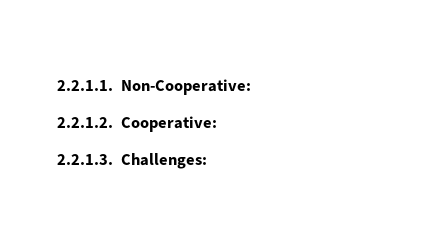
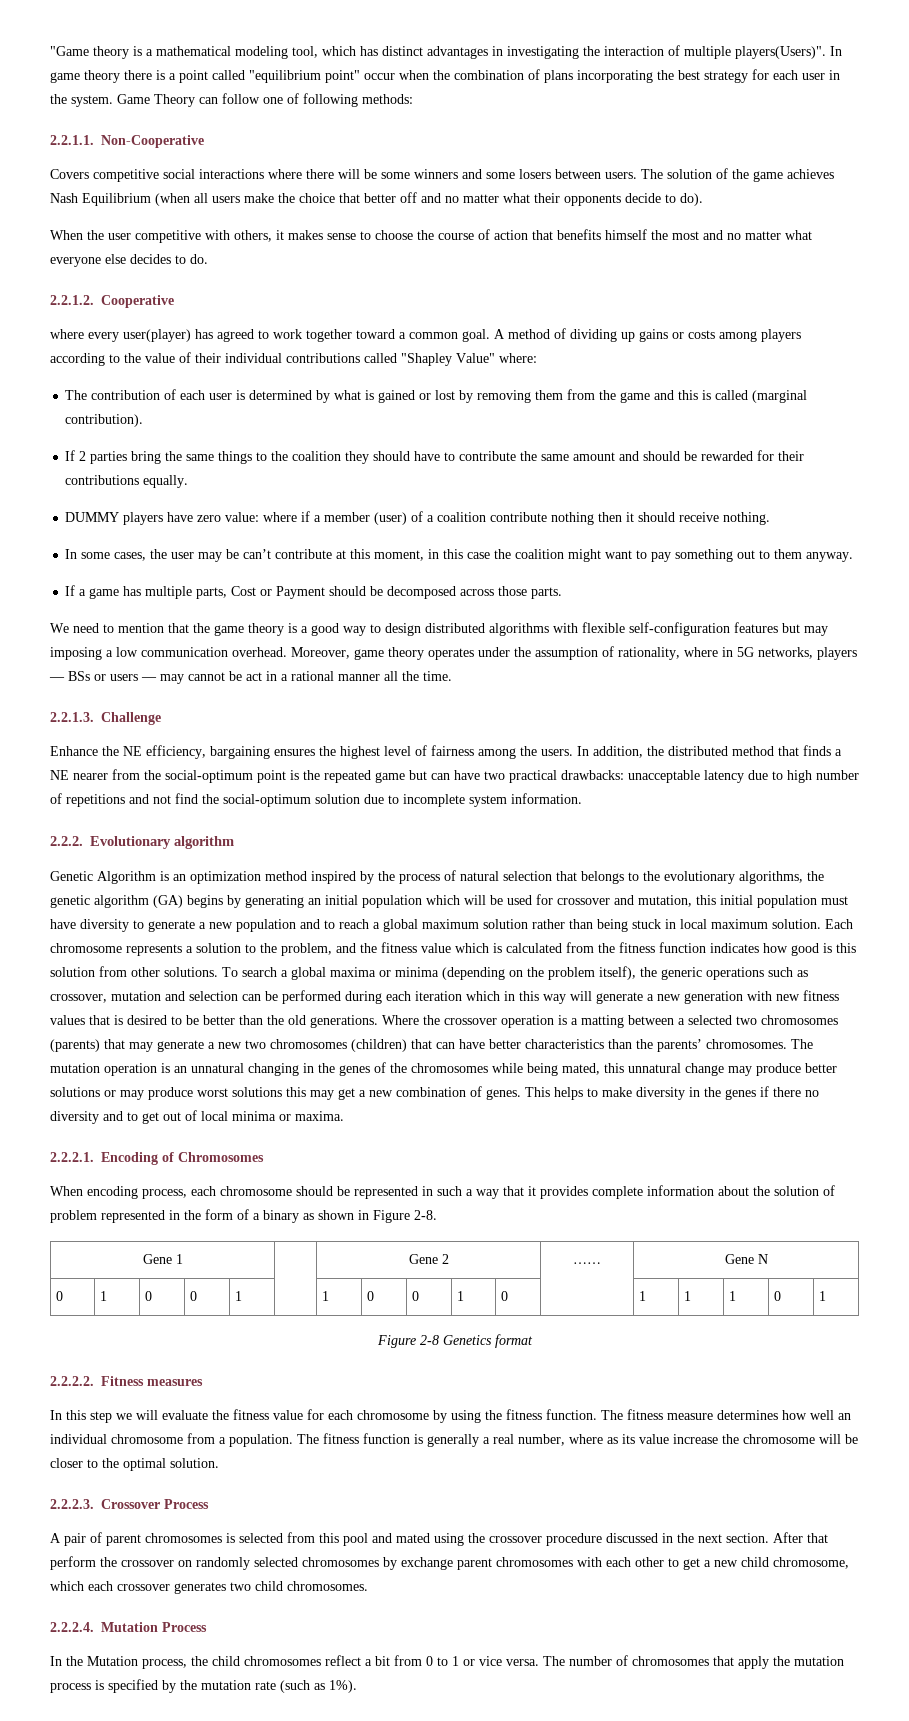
[57,79,252,95] [57,116,218,132] [57,153,208,169] 2.2.1.1. Non-Cooperative: // 2.2.1.2. Cooperative: // 2.2.1.3. Challenges: -> [50,45,842,59] [50,69,840,83] [50,93,413,107] [50,135,204,148] [50,168,834,182] [50,192,703,206] [50,229,812,243] [50,254,208,267] [50,295,174,308] [50,328,801,342] [50,352,537,366] [65,389,808,403] [65,414,144,427] [65,450,805,464] [65,475,189,488] [65,511,771,525] [65,549,854,562] [65,585,563,599] [50,622,828,636] [50,646,857,660] [49,671,452,684] [50,712,161,725] [50,745,842,759] [50,769,859,783] [50,793,582,807] [50,836,234,849] [50,870,824,884] [50,894,848,908] [50,919,853,932] [50,942,856,956] [50,966,808,980] [50,990,839,1004] [50,1015,838,1028] [50,1039,813,1052] [50,1062,837,1076] [50,1086,819,1100] [50,1110,344,1124] [50,1152,264,1165] [50,1185,835,1199] [50,1209,437,1223] [142,1254,183,1264] [408,1254,449,1264] [573,1262,601,1264] [724,1254,768,1264] [55,1291,63,1301] [99,1291,107,1301] [144,1291,152,1301] [189,1291,197,1301] [234,1291,242,1301] [321,1291,329,1301] [366,1291,374,1301] [411,1291,419,1301] [456,1291,464,1301] [500,1291,508,1301] [638,1291,646,1301] [683,1291,691,1301] [728,1291,736,1301] [773,1291,781,1301] [818,1291,826,1301] [376,1334,533,1348] [50,1376,203,1386] [50,1409,851,1423] [50,1433,858,1447] [50,1458,219,1471] [50,1499,209,1509] [50,1532,828,1546] [50,1556,849,1570] [50,1581,368,1594] [50,1622,207,1632] [50,1655,844,1669] [50,1679,357,1693] "Game theory is a mathematical modeling tool, which has distinct advantages in investigating the interaction of multiple players(Users)". In game theory there is a point called "equilibrium point" occur when the combination of plans incorporating the best strategy for each user in the system. Game Theory can follow one of following methods: // 2.2.1.1. Non-Cooperative // Covers competitive social interactions where there will be some winners and some losers between users. The solution of the game achieves Nash Equilibrium (when all users make the choice that better off and no matter what their opponents decide to do). // When the user competitive with others, it makes sense to choose the course of action that benefits himself the most and no matter what everyone else decides to do. // 2.2.1.2. Cooperative // where every user(player) has agreed to work together toward a common goal. A method of dividing up gains or costs among players according to the value of their individual contributions called "Shapley Value" where: // The contribution of each user is determined by what is gained or lost by removing them from the game and this is called (marginal contribution). // If 2 parties bring the same things to the coalition they should have to contribute the same amount and should be rewarded for their contributions equally. // DUMMY players have zero value: where if a member (user) of a coalition contribute nothing then it should receive nothing. // In some cases, the user may be can’t contribute at this moment, in this case the coalition might want to pay something out to them anyway. // If a game has multiple parts, Cost or Payment should be decomposed across those parts. // We need to mention that the game theory is a good way to design distributed algorithms with flexible self-configuration features but may imposing a low communication overhead. Moreover, game theory operates under the assumption of rationality, where in 5G networks, players — BSs or users — may cannot be act in a rational manner all the time. // 2.2.1.3. Challenge // Enhance the NE efficiency, bargaining ensures the highest level of fairness among the users. In addition, the distributed method that finds a NE nearer from the social-optimum point is the repeated game but can have two practical drawbacks: unacceptable latency due to high number of repetitions and not find the social-optimum solution due to incomplete system information. // 2.2.2. Evolutionary algorithm // Genetic Algorithm is an optimization method inspired by the process of natural selection that belongs to the evolutionary algorithms, the genetic algorithm (GA) begins by generating an initial population which will be used for crossover and mutation, this initial population must have diversity to generate a new population and to reach a global maximum solution rather than being stuck in local maximum solution. Each chromosome represents a solution to the problem, and the fitness value which is calculated from the fitness function indicates how good is this solution from other solutions. To search a global maxima or minima (depending on the problem itself), the generic operations such as crossover, mutation and selection can be performed during each iteration which in this way will generate a new generation with new fitness values that is desired to be better than the old generations. Where the crossover operation is a matting between a selected two chromosomes (parents) that may generate a new two chromosomes (children) that can have better characteristics than the parents’ chromosomes. The mutation operation is an unnatural changing in the genes of the chromosomes while being mated, this unnatural change may produce better solutions or may produce worst solutions this may get a new combination of genes. This helps to make diversity in the genes if there no diversity and to get out of local minima or maxima. // 2.2.2.1. Encoding of Chromosomes // When encoding process, each chromosome should be represented in such a way that it provides complete information about the solution of problem represented in the form of a binary as shown in Figure 2-8. // Gene 1 | | Gene 2 | …… | Gene N // 0 | 1 | 0 | 0 | 1 | | 1 | 0 | 0 | 1 | 0 | | 1 | 1 | 1 | 0 | 1 // Figure 2-8 Genetics format // 2.2.2.2. Fitness measures // In this step we will evaluate the fitness value for each chromosome by using the fitness function. The fitness measure determines how well an individual chromosome from a population. The fitness function is generally a real number, where as its value increase the chromosome will be closer to the optimal solution. // 2.2.2.3. Crossover Process // A pair of parent chromosomes is selected from this pool and mated using the crossover procedure discussed in the next section. After that perform the crossover on randomly selected chromosomes by exchange parent chromosomes with each other to get a new child chromosome, which each crossover generates two child chromosomes. // 2.2.2.4. Mutation Process // In the Mutation process, the child chromosomes reflect a bit from 0 to 1 or vice versa. The number of chromosomes that apply the mutation process is specified by the mutation rate (such as 1%).

